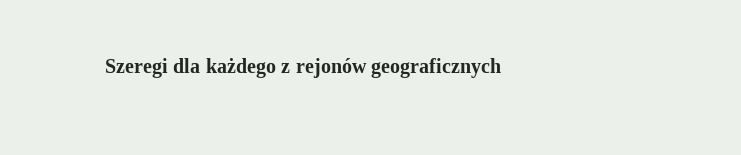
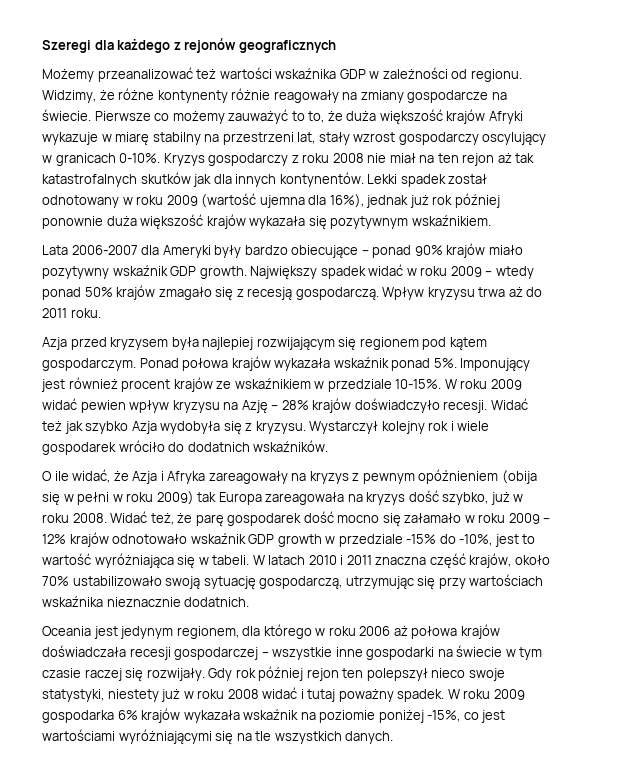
(501, 68) none -> [42,67,522,82] [42,88,507,103] [42,109,523,125] [42,132,547,146] [42,153,535,166] [42,172,488,187] [42,193,500,208] [42,214,491,230] [42,243,523,258] [42,264,534,280] [42,285,543,301] [42,308,101,318] [42,337,487,351] [42,356,531,371] [41,377,522,392] [42,398,528,414] [42,421,490,435] [42,440,329,455] [42,469,537,484] [42,490,524,506] [42,511,551,527] [42,532,536,547] [42,553,550,569] [42,574,544,590] [42,596,250,607] [42,624,500,639] [42,645,543,660] [42,666,505,682] [42,687,525,702] [42,708,506,723] [42,729,394,745] // Możemy przeanalizować też wartości wskaźnika GDP w zależności od regionu. Widzimy, że różne kontynenty różnie reagowały na zmiany gospodarcze na świecie. Pierwsze co możemy zauważyć to to, że duża większość krajów Afryki wykazuje w miarę stabilny na przestrzeni lat, stały wzrost gospodarczy oscylujący w granicach 0-10%. Kryzys gospodarczy z roku 2008 nie miał na ten rejon aż tak katastrofalnych skutków jak dla innych kontynentów. Lekki spadek został odnotowany w roku 2009 (wartość ujemna dla 16%), jednak już rok później ponownie duża większość krajów wykazała się pozytywnym wskaźnikiem. // Lata 2006-2007 dla Ameryki były bardzo obiecujące – ponad 90% krajów miało pozytywny wskaźnik GDP growth. Największy spadek widać w roku 2009 – wtedy ponad 50% krajów zmagało się z recesją gospodarczą. Wpływ kryzysu trwa aż do 2011 roku. // Azja przed kryzysem była najlepiej rozwijającym się regionem pod kątem gospodarczym. Ponad połowa krajów wykazała wskaźnik ponad 5%. Imponujący jest również procent krajów ze wskaźnikiem w przedziale 10-15%. W roku 2009 widać pewien wpływ kryzysu na Azję – 28% krajów doświadczyło recesji. Widać też jak szybko Azja wydobyła się z kryzysu. Wystarczył kolejny rok i wiele gospodarek wróciło do dodatnich wskaźników. // O ile widać, że Azja i Afryka zareagowały na kryzys z pewnym opóźnieniem (obija się w pełni w roku 2009) tak Europa zareagowała na kryzys dość szybko, już w roku 2008. Widać też, że parę gospodarek dość mocno się załamało w roku 2009 – 12% krajów odnotowało wskaźnik GDP growth w przedziale -15% do -10%, jest to wartość wyróżniająca się w tabeli. W latach 2010 i 2011 znaczna część krajów, około 70% ustabilizowało swoją sytuację gospodarczą, utrzymując się przy wartościach wskaźnika nieznacznie dodatnich. // Oceania jest jedynym regionem, dla którego w roku 2006 aż połowa krajów doświadczała recesji gospodarczej – wszystkie inne gospodarki na świecie w tym czasie raczej się rozwijały. Gdy rok później rejon ten polepszył nieco swoje statystyki, niestety już w roku 2008 widać i tutaj poważny spadek. W roku 2009 gospodarka 6% krajów wykazała wskaźnik na poziomie poniżej -15%, co jest wartościami wyróżniającymi się na tle wszystkich danych.

